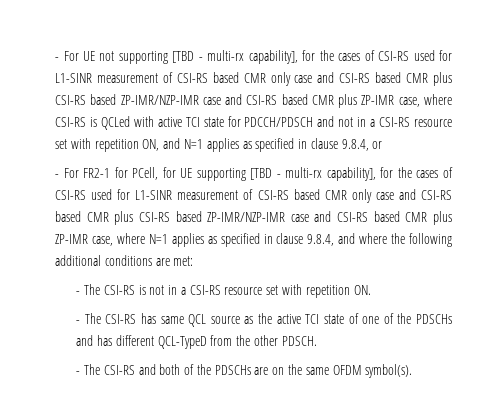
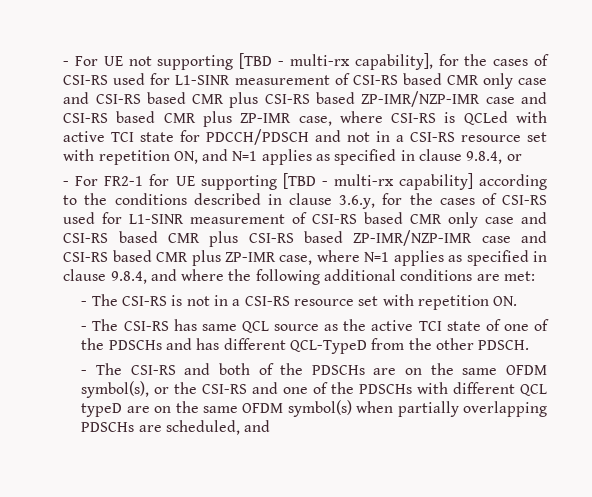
[132,167,176,180] PCell, for -> (170, 180) none
[326,167,376,181] capability], -> [398,173,547,190] [63,193,376,209] capability] according to the conditions described in clause 3.6.y,
[365,364,413,378] symbol(s). -> [81,381,547,398] [81,400,547,417] [81,420,271,435] symbol(s), or the CSI-RS and one of the PDSCHs with different QCL typeD are on the same OFDM symbol(s) when partially overlapping PDSCHs are scheduled, and

